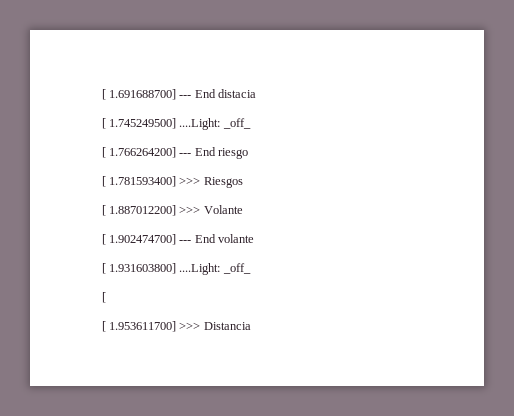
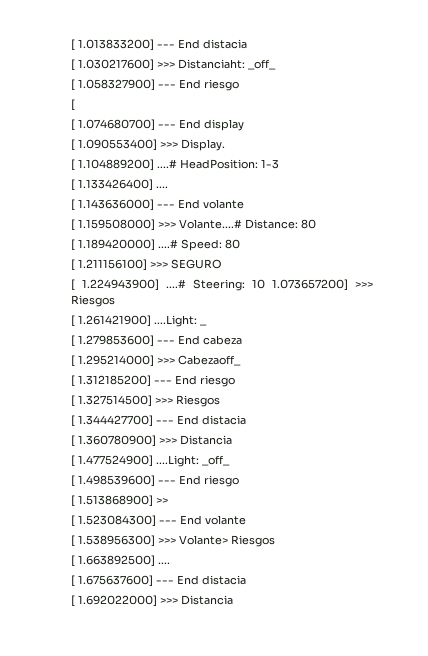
[101,89,257,100] [101,118,251,130] [101,147,249,159] [101,176,243,188] [101,205,243,216] [101,234,255,245] [101,263,251,275] [101,292,106,303] [101,321,176,332] [ 1.691688700] --- End distacia // [ 1.745249500] ....Light: _off_ // [ 1.766264200] --- End riesgo // [ 1.781593400] >>> Riesgos // [ 1.887012200] >>> Volante // [ 1.902474700] --- End volante // [ 1.931603800] ....Light: _off_ // [ // [ 1.953611700] -> [70,39,247,51] [70,59,276,71] [70,79,239,91] [70,99,75,111] [70,119,244,131] [70,139,225,151] [70,159,279,171] [70,179,168,191] [70,199,244,211] [70,219,316,231] [70,239,240,251] [70,259,222,271] [70,279,373,291] [70,295,115,307] [70,315,207,327] [70,335,242,347] [70,355,241,367] [70,375,235,387] [70,395,220,407] [70,415,246,427] [70,435,232,447] [70,455,230,467] [70,475,239,487] [70,495,168,507] [70,515,246,527] [70,535,275,547] [70,555,170,567] [70,575,246,587] [70,595,157,607] [ 1.013833200] --- End distacia // [ 1.030217600] >>> Distanciaht: _off_ // [ 1.058327900] --- End riesgo // [ // [ 1.074680700] --- End display // [ 1.090553400] >>> Display. // [ 1.104889200] ....# HeadPosition: 1-3 // [ 1.133426400] .... // [ 1.143636000] --- End volante // [ 1.159508000] >>> Volante....# Distance: 80 // [ 1.189420000] ....# Speed: 80 // [ 1.211156100] >>> SEGURO // [ 1.224943900] ....# Steering: 10 1.073657200] >>> Riesgos // [ 1.261421900] ....Light: _ // [ 1.279853600] --- End cabeza // [ 1.295214000] >>> Cabezaoff_ // [ 1.312185200] --- End riesgo // [ 1.327514500] >>> Riesgos // [ 1.344427700] --- End distacia // [ 1.360780900] >>> Distancia // [ 1.477524900] ....Light: _off_ // [ 1.498539600] --- End riesgo // [ 1.513868900] >> // [ 1.523084300] --- End volante // [ 1.538956300] >>> Volante> Riesgos // [ 1.663892500] .... // [ 1.675637600] --- End distacia // [ 1.692022000]

